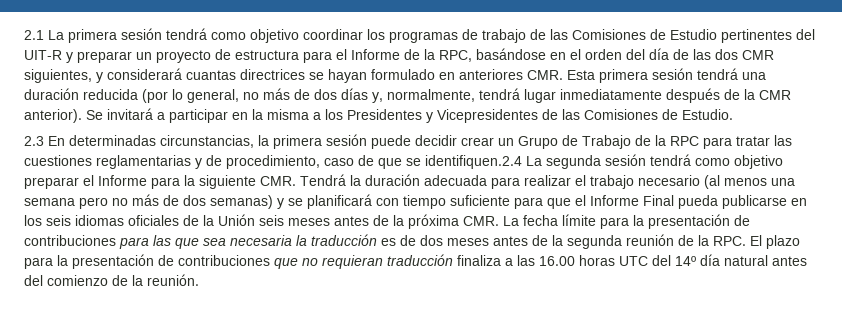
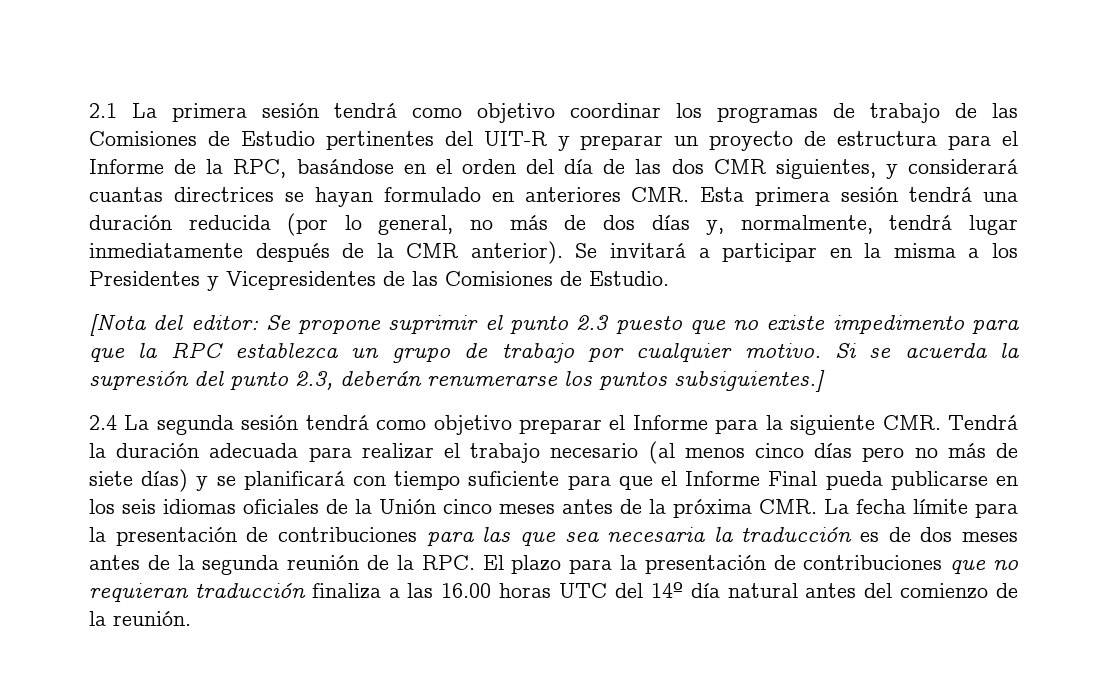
[24,134,792,149] [24,155,522,169] 2.3 En determinadas circunstancias, la primera sesión puede decidir crear un Grupo de Trabajo de la RPC para tratar las cuestiones reglamentarias y de procedimiento, caso de que se identifiquen.2.4 -> [89,314,1020,336] [89,342,1020,363] [89,370,825,392] [89,415,117,430] [Nota del editor: Se propone suprimir el punto 2.3 puesto que no existe impedimento para que la RPC establezca un grupo de trabajo por cualquier motivo. Si se acuerda la supresión del punto 2.3, deberán renumerarse los puntos subsiguientes.] // 2.4
[771,178,795,186] [24,198,75,206] una semana -> [755,443,853,458] cinco días
[183,195,273,209] dos semanas) -> [89,469,189,492] siete días)
[259,215,284,226] seis -> [443,499,492,514] cinco

